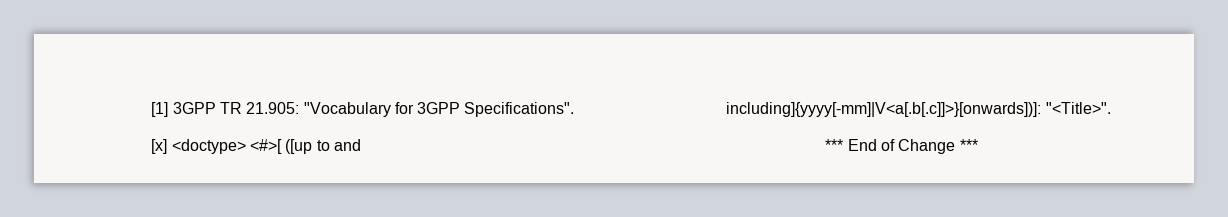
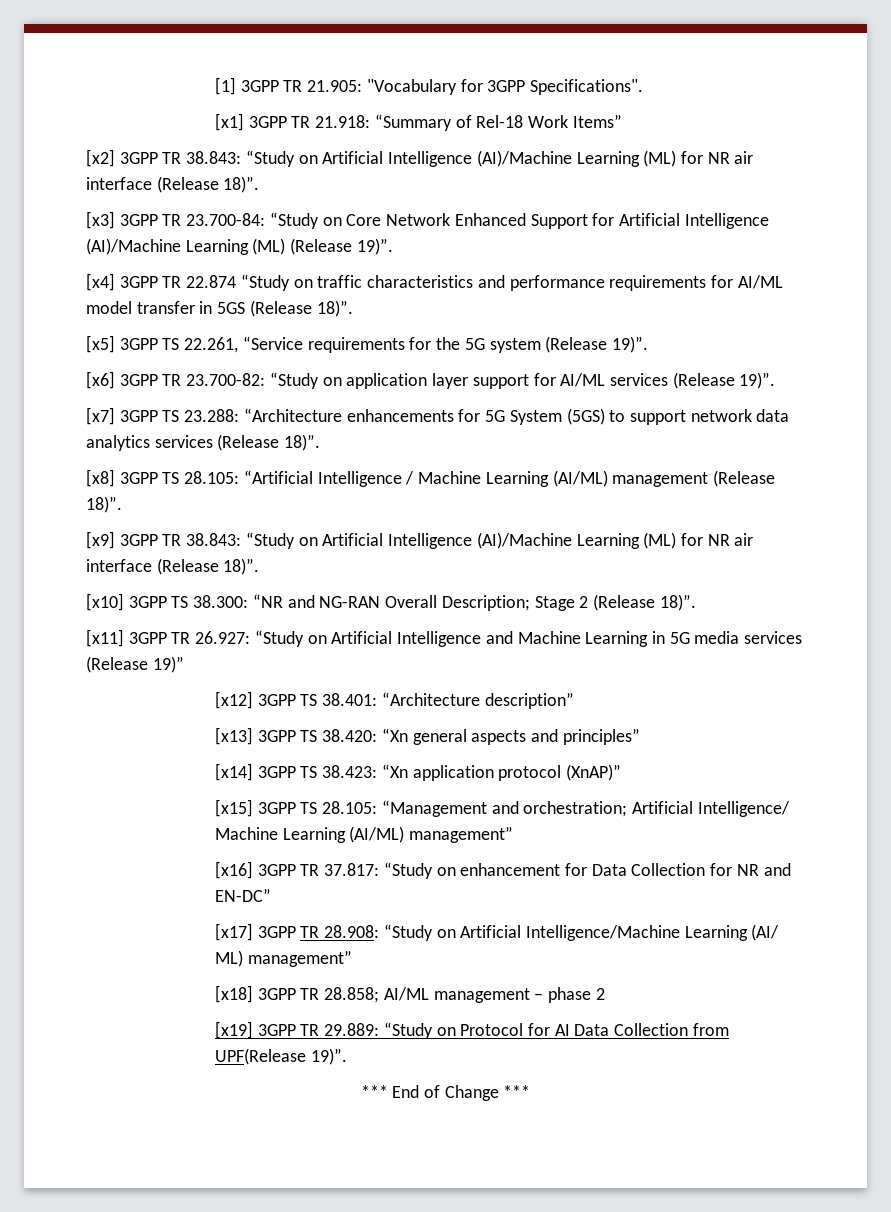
[151,139,361,154] [726,102,1111,117] [x] <doctype> <#>[ ([up to and including]{yyyy[-mm]|V<a[.b[.c]]>}[onwards])]: "<Title>". -> [214,113,622,131] [86,149,754,167] [86,176,260,193] [86,211,769,229] [86,238,393,255] [86,273,783,291] [86,300,353,317] [86,335,648,353] [86,371,776,389] [86,407,790,425] [86,434,321,451] [86,469,775,487] [86,496,122,513] [86,531,754,549] [86,558,260,575] [86,593,696,611] [86,629,803,647] [86,656,184,673] [214,691,574,709] [214,727,640,745] [214,763,622,781] [214,799,790,817] [214,826,514,843] [214,861,791,879] [214,888,271,902] [214,923,780,941] [214,950,352,967] [214,985,605,1003] [214,1021,729,1039] [214,1048,347,1065] [x1] 3GPP TR 21.918: “Summary of Rel-18 Work Items” // [x2] 3GPP TR 38.843: “Study on Artificial Intelligence (AI)/Machine Learning (ML) for NR air interface (Release 18)”. // [x3] 3GPP TR 23.700-84: “Study on Core Network Enhanced Support for Artificial Intelligence (AI)/Machine Learning (ML) (Release 19)”. // [x4] 3GPP TR 22.874 “Study on traffic characteristics and performance requirements for AI/ML model transfer in 5GS (Release 18)”. // [x5] 3GPP TS 22.261, “Service requirements for the 5G system (Release 19)”. // [x6] 3GPP TR 23.700-82: “Study on application layer support for AI/ML services (Release 19)”. // [x7] 3GPP TS 23.288: “Architecture enhancements for 5G System (5GS) to support network data analytics services (Release 18)”. // [x8] 3GPP TS 28.105: “Artificial Intelligence / Machine Learning (AI/ML) management (Release 18)”. // [x9] 3GPP TR 38.843: “Study on Artificial Intelligence (AI)/Machine Learning (ML) for NR air interface (Release 18)”. // [x10] 3GPP TS 38.300: “NR and NG-RAN Overall Description; Stage 2 (Release 18)”. // [x11] 3GPP TR 26.927: “Study on Artificial Intelligence and Machine Learning in 5G media services (Release 19)” // [x12] 3GPP TS 38.401: “Architecture description” // [x13] 3GPP TS 38.420: “Xn general aspects and principles” // [x14] 3GPP TS 38.423: “Xn application protocol (XnAP)” // [x15] 3GPP TS 28.105: “Management and orchestration; Artificial Intelligence/ Machine Learning (AI/ML) management” // [x16] 3GPP TR 37.817: “Study on enhancement for Data Collection for NR and EN-DC” // [x17] 3GPP TR 28.908: “Study on Artificial Intelligence/Machine Learning (AI/ ML) management” // [x18] 3GPP TR 28.858; AI/ML management – phase 2 // [x19] 3GPP TR 29.889: “Study on Protocol for AI Data Collection from UPF(Release 19)”.

